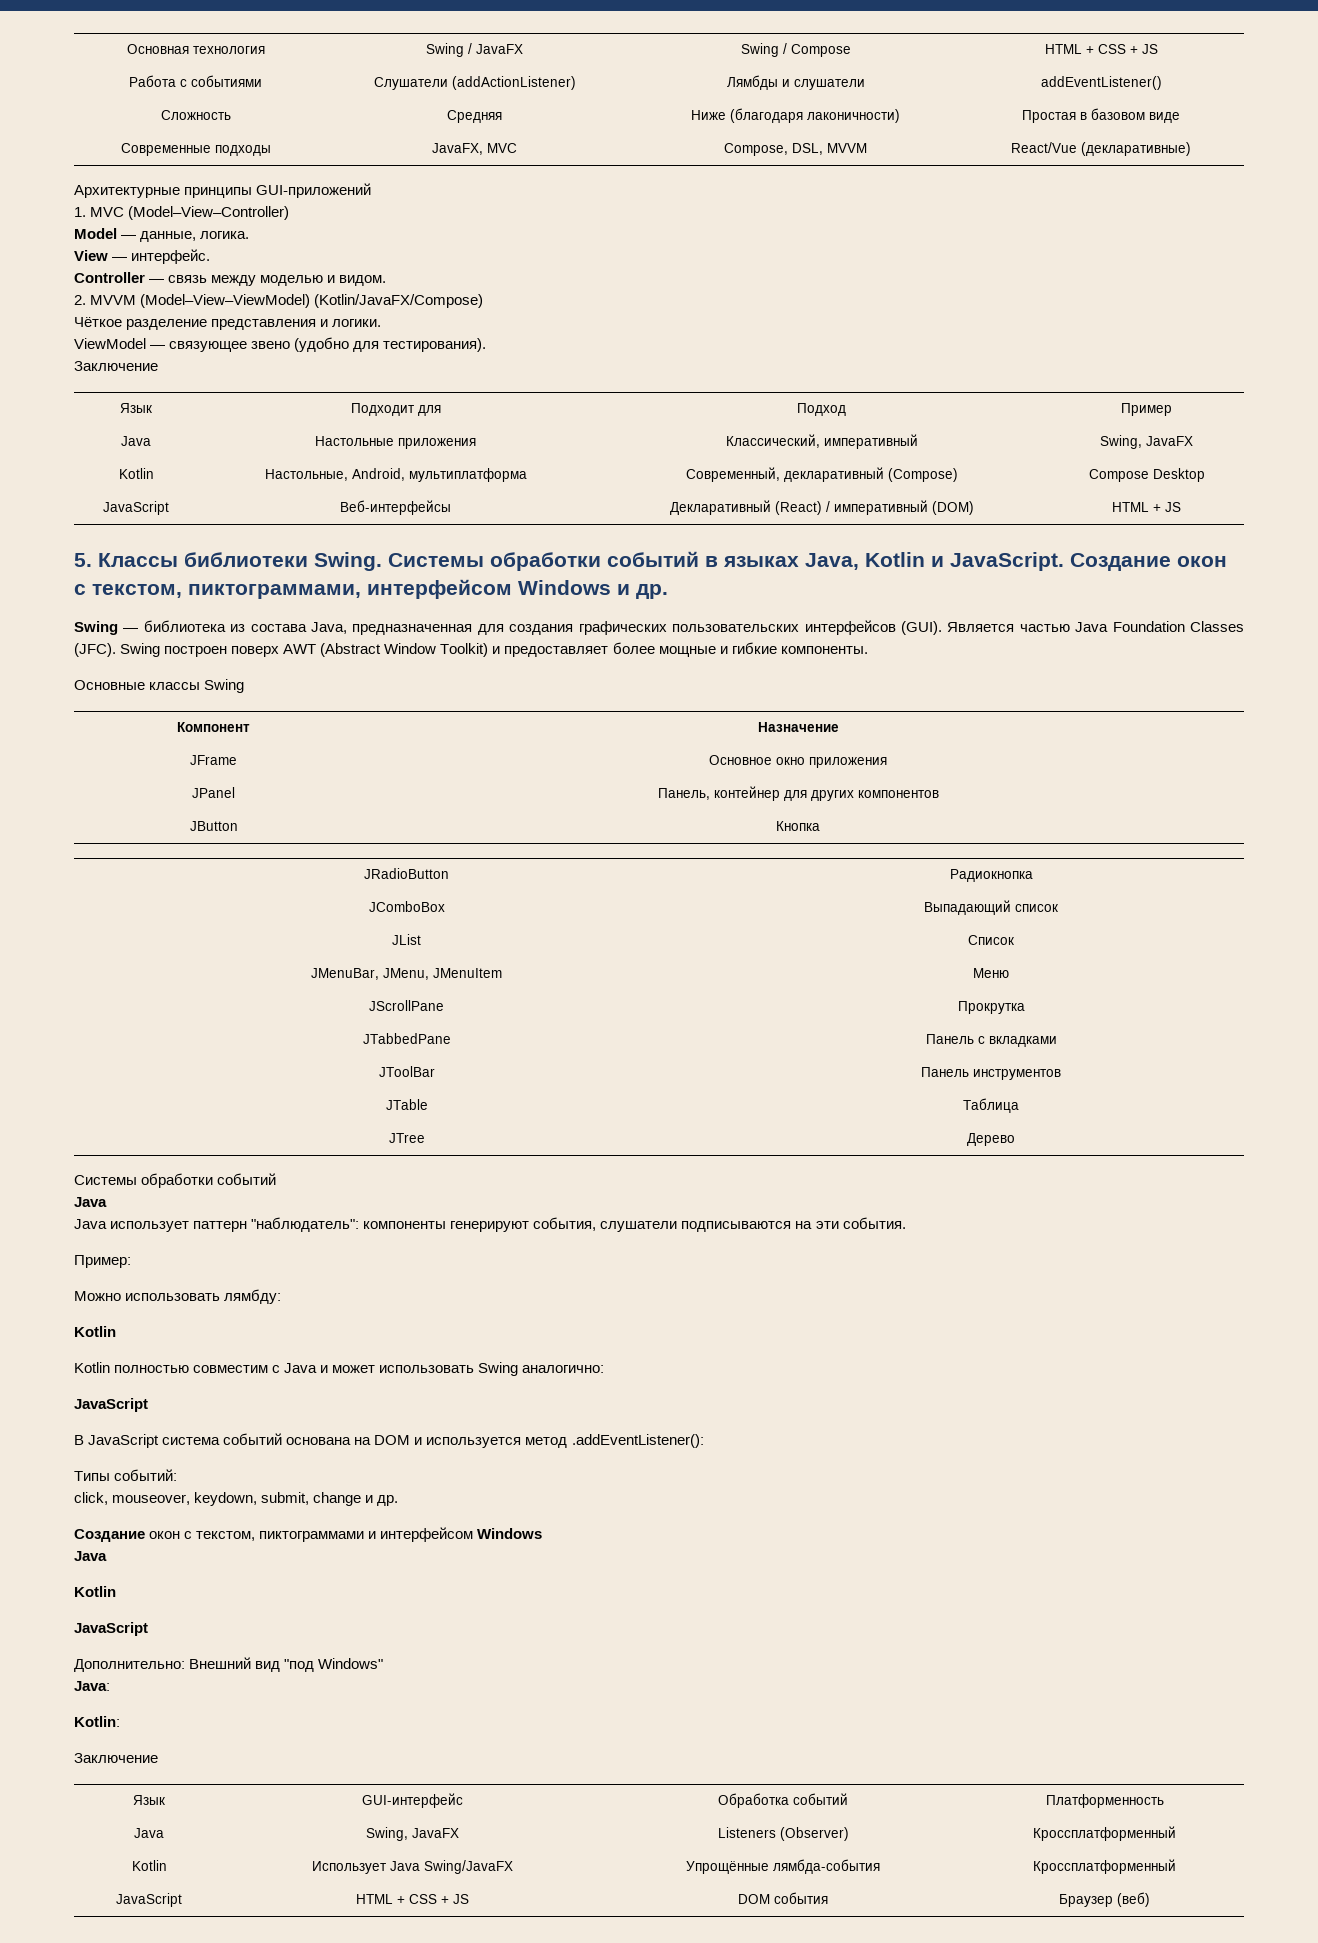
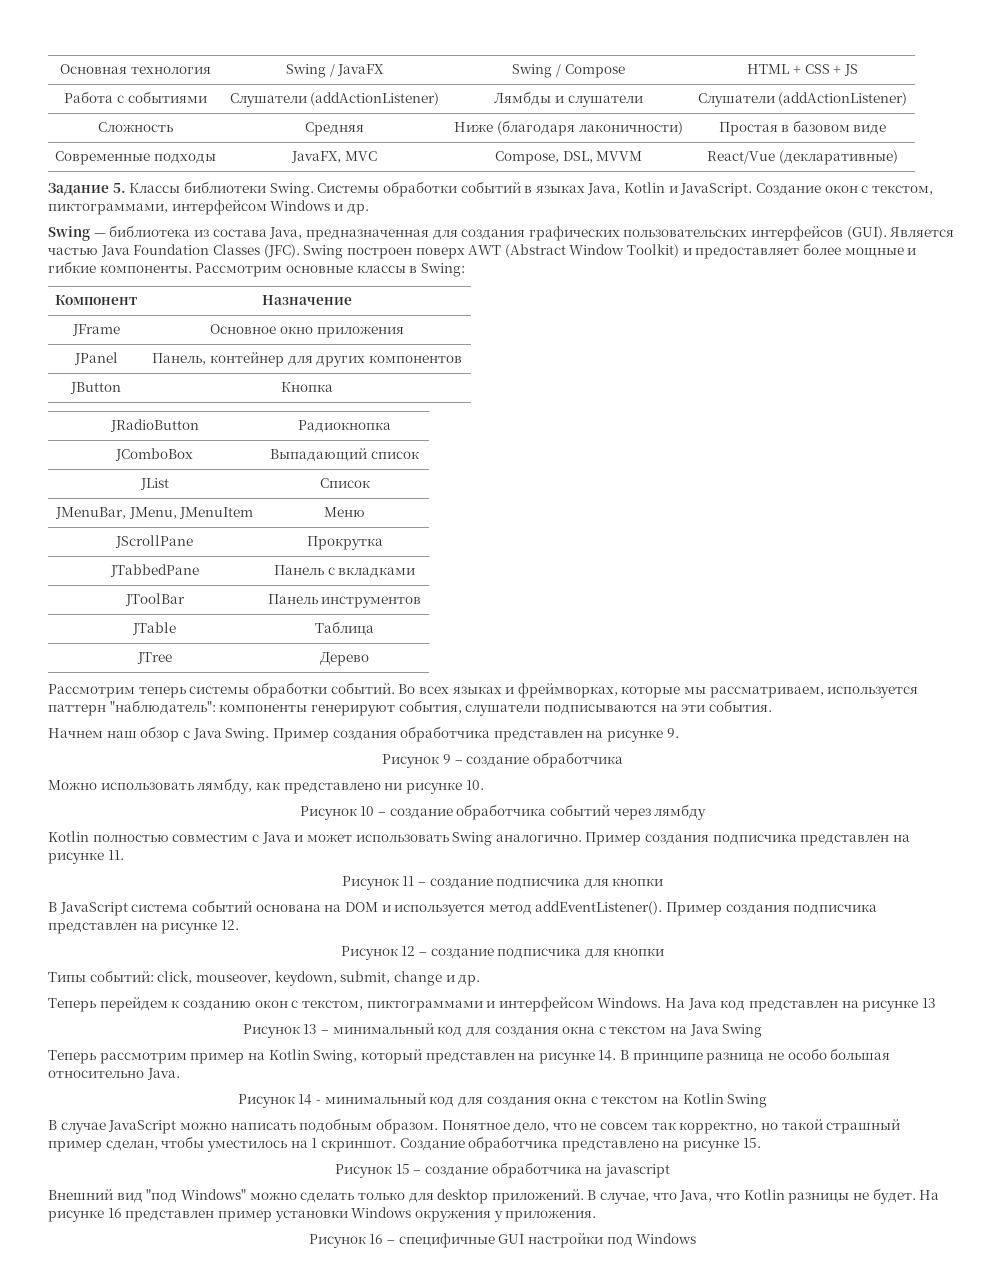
[1040,76,1162,90] addEventListener() -> [697,92,908,107] Слушатели (addActionListener)
[74,183,372,198] [74,206,290,220] [74,228,250,242] [74,249,211,264] [74,272,387,286] [74,294,484,308] [74,317,382,330] [74,337,487,352] [74,361,158,371] [120,403,152,413] [350,403,441,416] [796,403,846,416] [1121,403,1172,416] [121,436,151,446] [315,436,476,449] [725,434,918,449] [1100,435,1193,449] [118,468,154,479] [264,468,527,482] [685,467,958,482] [1088,468,1205,482] [103,501,169,515] [340,500,451,515] [669,500,974,515] [1112,502,1181,512] Архитектурные принципы GUI-приложений // 1. MVC (Model–View–Controller) // Model — данные, логика. // View — интерфейс. // Controller — связь между моделью и видом. // 2. MVVM (Model–View–ViewModel) (Kotlin/JavaFX/Compose) // Чёткое разделение представления и логики. // ViewModel — связующее звено (удобно для тестирования). // Заключение // Язык | Подходит для | Подход | Пример // Java | Настольные приложения | Классический, императивный | Swing, JavaFX // Kotlin | Настольные, Android, мультиплатформа | Современный, декларативный (Compose) | Compose Desktop // JavaScript | Веб-интерфейсы | Декларативный (React) / императивный (DOM) | HTML + JS // -> [48,183,109,196] Задание
[74,679,245,693] // Основные классы Swing -> [195,263,465,277] Рассмотрим основные классы в Swing:
[74,1173,277,1188] [74,1197,107,1207] [74,1219,190,1232] Системы обработки событий // Java // Java использует -> [48,682,919,698] Рассмотрим теперь системы обработки событий. Во всех языках и фреймворках, которые мы рассматриваем, используется
[74,1255,131,1268] [74,1289,282,1304] [74,1326,116,1337] Пример: // Можно использовать лямбду: // Kotlin -> [48,726,679,742] [382,752,623,768] [48,778,484,794] [299,804,707,820] Начнем наш обзор с Java Swing. Пример создания обработчика представлен на рисунке 9. // Рисунок 9 – создание обработчика // Можно использовать лямбду, как представлено ни рисунке 10. // Рисунок 10 – создание обработчика событий через лямбду
[522,1365,605,1373] [74,1398,148,1412] аналогично: // JavaScript -> [495,832,911,846] [48,850,124,864] [341,876,664,890] аналогично. Пример создания подписчика представлен на рисунке 11. // Рисунок 11 – создание подписчика для кнопки
[571,1434,704,1448] .addEventListener(): -> [535,901,878,916] [48,920,239,934] [340,946,665,960] addEventListener(). Пример создания подписчика представлен на рисунке 12. // Рисунок 12 – создание подписчика для кнопки
(178, 1475) // -> (154, 976) none
[74,1529,145,1542] Создание -> [48,997,251,1012] Теперь перейдем к созданию
[477,1528,543,1539] [74,1551,107,1561] [74,1586,116,1597] [74,1622,148,1636] [74,1657,384,1672] [74,1681,110,1691] [74,1716,120,1727] [74,1753,158,1763] [133,1795,165,1805] [361,1793,463,1808] [717,1793,848,1808] [1045,1794,1164,1808] [134,1828,164,1838] [365,1827,459,1841] [717,1827,849,1841] [1033,1826,1176,1841] [131,1860,167,1871] [311,1860,513,1874] [685,1859,880,1874] [1033,1859,1176,1874] [116,1893,182,1907] [355,1894,469,1904] [737,1892,828,1904] [1059,1892,1150,1907] Windows // Java // Kotlin // JavaScript // Дополнительно: Внешний вид "под Windows" // Java: // Kotlin: // Заключение // Язык | GUI-интерфейс | Обработка событий | Платформенность // Java | Swing, JavaFX | Listeners (Observer) | Кроссплатформенный // Kotlin | Использует Java Swing/JavaFX | Упрощённые лямбда-события | Кроссплатформенный // JavaScript | HTML + CSS + JS | DOM события | Браузер (веб) -> [597,997,936,1012] [242,1023,763,1038] [48,1048,891,1064] [48,1068,180,1080] [237,1093,768,1108] [48,1118,901,1134] [48,1136,761,1152] [335,1162,670,1178] [48,1188,940,1204] [48,1207,597,1222] [308,1233,697,1248] Windows. На Java код представлен на рисунке 13 // Рисунок 13 – минимальный код для создания окна с текстом на Java Swing // Теперь рассмотрим пример на Kotlin Swing, который представлен на рисунке 14. В принципе разница не особо большая относительно Java. // Рисунок 14 - минимальный код для создания окна с текстом на Kotlin Swing // В случае JavaScript можно написать подобным образом. Понятное дело, что не совсем так корректно, но такой страшный пример сделан, чтобы уместилось на 1 скриншот. Создание обработчика представлено на рисунке 15. // Рисунок 15 – создание обработчика на javascript // Внешний вид "под Windows" можно сделать только для desktop приложений. В случае, что Java, что Kotlin разницы не будет. На рисунке 16 представлен пример установки Windows окружения у приложения. // Рисунок 16 – специфичные GUI настройки под Windows

